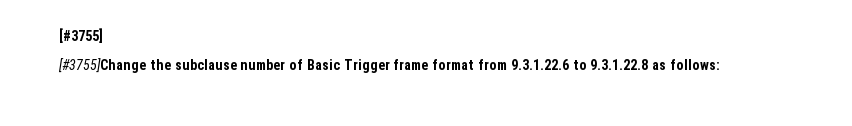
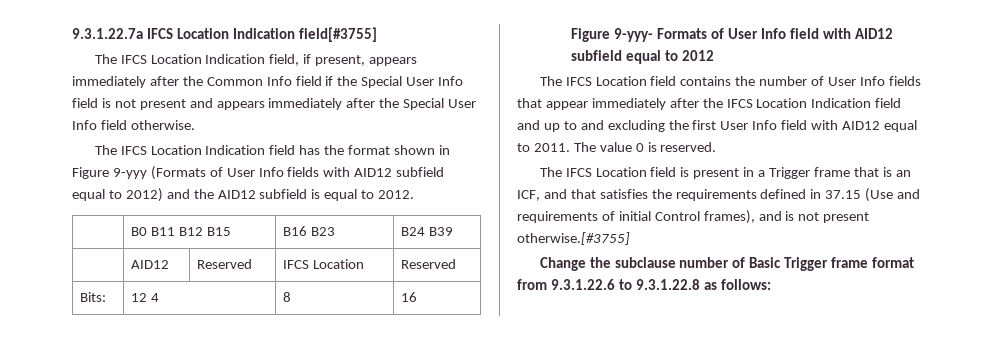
[59,28,103,43] [58,58,146,73] [#3755] // [#3755]Change -> [72,27,377,42] [94,54,418,66] [72,76,464,88] [72,98,477,110] [72,120,195,130] [94,145,450,155] [72,166,445,180] [72,188,415,202] [131,227,231,236] [283,226,336,236] [401,227,454,236] [131,260,170,269] [197,259,253,269] [283,259,365,269] [401,259,457,269] [80,292,107,302] [131,293,160,302] [283,292,292,302] [401,292,418,302] [571,28,893,42] [571,50,715,64] [539,76,921,86] [517,98,902,110] [517,120,917,132] [517,142,717,152] [539,167,911,179] [517,188,921,202] [517,210,870,224] [517,232,630,245] [539,257,586,271] 9.3.1.22.7a IFCS Location Indication field[#3755] // The IFCS Location Indication field, if present, appears immediately after the Common Info field if the Special User Info field is not present and appears immediately after the Special User Info field otherwise. // The IFCS Location Indication field has the format shown in Figure 9-yyy (Formats of User Info fields with AID12 subfield equal to 2012) and the AID12 subfield is equal to 2012. // | B0 B11 B12 B15 | B16 B23 | B24 B39 // | AID12 | Reserved | IFCS Location | Reserved // Bits: | 12 4 | 8 | 16 // Figure 9-yyy- Formats of User Info field with AID12 subfield equal to 2012 // The IFCS Location field contains the number of User Info fields that appear immediately after the IFCS Location Indication field and up to and excluding the first User Info field with AID12 equal to 2011. The value 0 is reserved. // The IFCS Location field is present in a Trigger frame that is an ICF, and that satisfies the requirements defined in 37.15 (Use and requirements of initial Control frames), and is not present otherwise.[#3755] // Change

